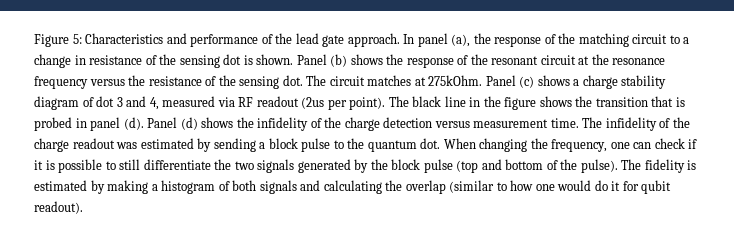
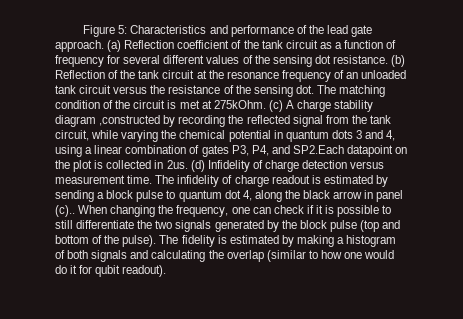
[403,33,690,47] [34,54,539,68] In panel (a), the response of the matching circuit to a change in resistance of the sensing dot is shown. Panel (b) shows the response of the resonant -> [107,40,397,52] [55,55,406,67] [55,70,160,79] (a) Reflection coefficient of the tank circuit as a function of frequency for several different values of the sensing dot resistance. (b) Reflection of the tank
(88, 82) none -> [333,70,407,79] [55,85,112,94] of an unloaded tank circuit
[329,75,667,89] [34,96,685,110] [34,117,342,131] circuit matches at 275kOhm. Panel (c) shows a charge stability diagram of dot 3 and 4, measured via RF readout (2us per point). The black line in the figure shows the transition that is probed in panel (d). Panel (d) shows the infidelity of the -> [339,85,386,97] [55,100,374,112] [55,115,391,127] [55,130,396,142] [55,145,408,157] [55,160,263,172] matching condition of the circuit is met at 275kOhm. (c) A charge stability diagram ,constructed by recording the reflected signal from the tank circuit, while varying the chemical potential in quantum dots 3 and 4, using a linear combination of gates P3, P4, and SP2.Each datapoint on the plot is collected in 2us. (d) Infidelity of
[672,117,690,128] the -> (233, 179) none
[116,142,138,149] was -> [311,175,321,184] is
[347,138,441,152] the quantum dot. -> [178,190,404,202] [55,205,75,217] quantum dot 4, along the black arrow in panel (c)..

